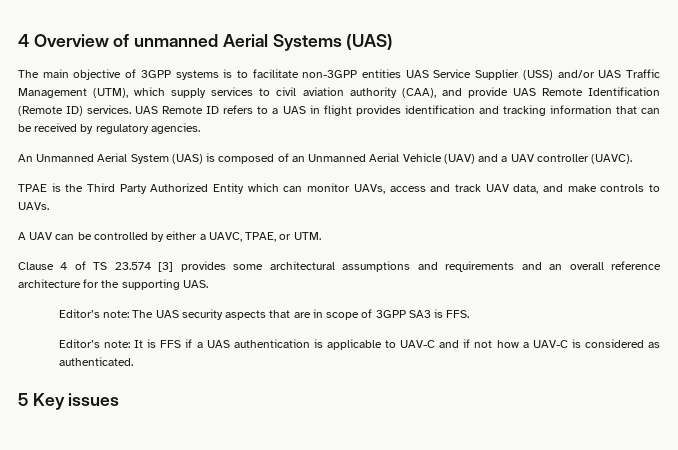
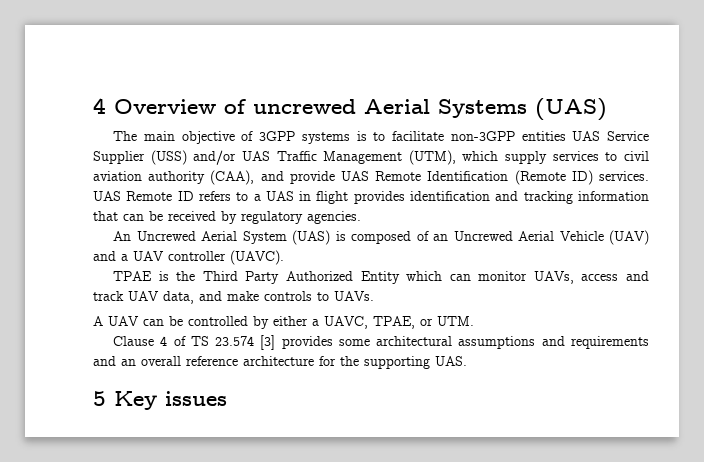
[134,34,219,47] unmanned -> [253,99,356,114] uncrewed
[36,154,95,162] Unmanned -> [136,231,196,241] Uncrewed
[308,154,367,162] Unmanned -> [453,231,513,241] Uncrewed
[58,309,470,320] [58,339,661,350] [58,357,133,366] // Editor’s note: The UAS security aspects that are in scope of 3GPP SA3 is FFS. // Editor’s note: It is FFS if a UAS authentication is applicable to UAV-C and if not how a UAV-C is considered as authenticated. -> (467, 361) none

